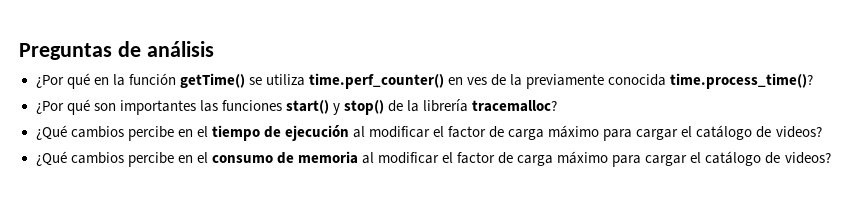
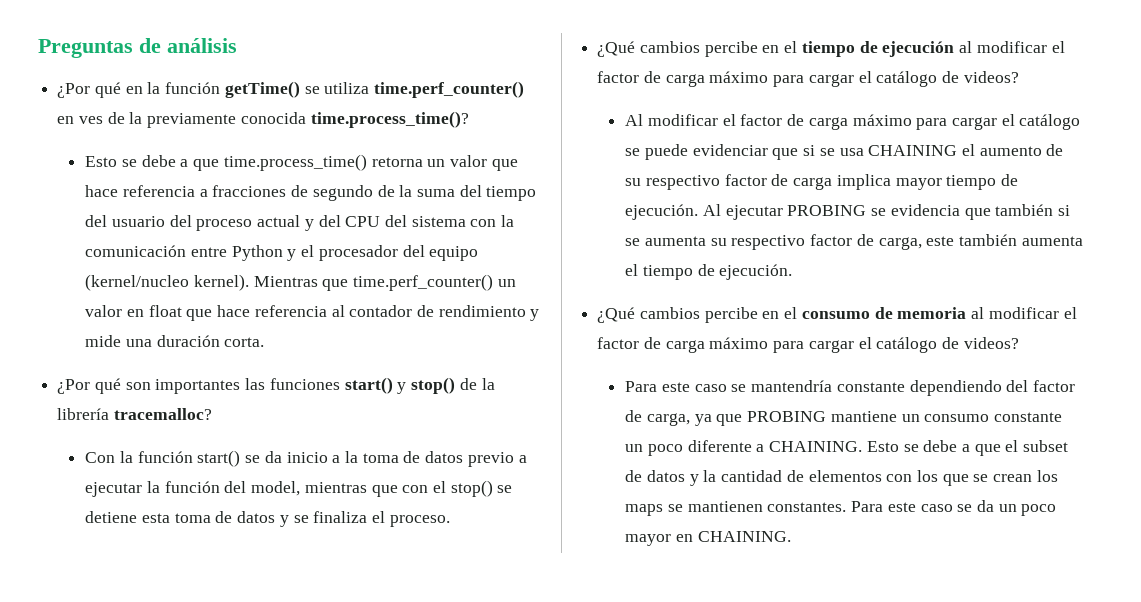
(814, 81) none -> [85,154,518,171] [85,185,537,201] [85,215,515,231] [85,245,479,261] [85,274,516,291] [85,305,540,321] [85,335,265,347] // Esto se debe a que time.process_time() retorna un valor que hace referencia a fracciones de segundo de la suma del tiempo del usuario del proceso actual y del CPU del sistema con la comunicación entre Python y el procesador del equipo (kernel/nucleo kernel). Mientras que time.perf_counter() un valor en float que hace referencia al contador de rendimiento y mide una duración corta.
(558, 106) none -> [85,450,527,467] [85,480,513,497] [85,511,450,527] // Con la función start() se da inicio a la toma de datos previo a ejecutar la función del model, mientras que con el stop() se detiene esta toma de datos y se finaliza el proceso.
(822, 132) none -> [625,114,1081,130] [625,144,1064,160] [625,174,1019,190] [625,204,1071,220] [625,234,1083,250] [625,264,793,280] // Al modificar el factor de carga máximo para cargar el catálogo se puede evidenciar que si se usa CHAINING el aumento de su respectivo factor de carga implica mayor tiempo de ejecución. Al ejecutar PROBING se evidencia que también si se aumenta su respectivo factor de carga, este también aumenta el tiempo de ejecución.
(831, 158) none -> [625,380,1076,396] [625,410,1063,426] [625,440,1069,456] [625,470,1058,486] [625,500,1057,516] [625,531,791,546] // Para este caso se mantendría constante dependiendo del factor de carga, ya que PROBING mantiene un consumo constante un poco diferente a CHAINING. Esto se debe a que el subset de datos y la cantidad de elementos con los que se crean los maps se mantienen constantes. Para este caso se da un poco mayor en CHAINING.

